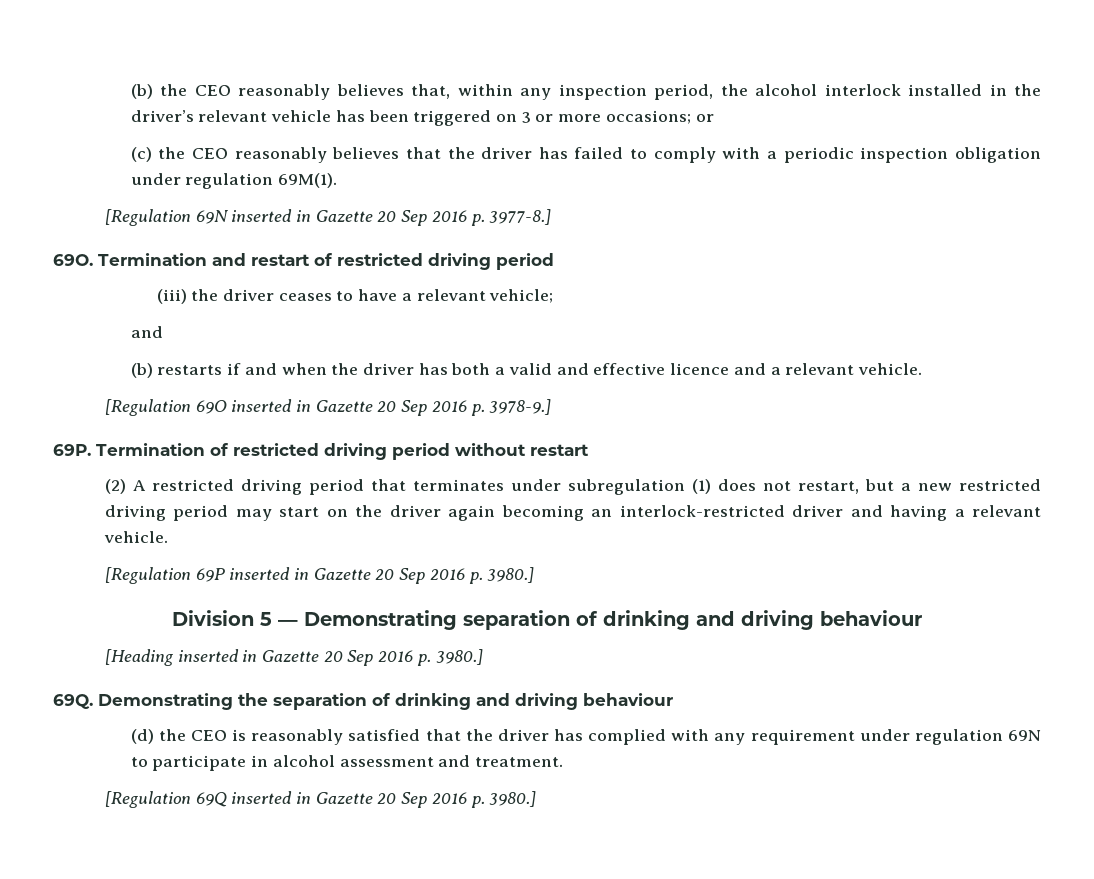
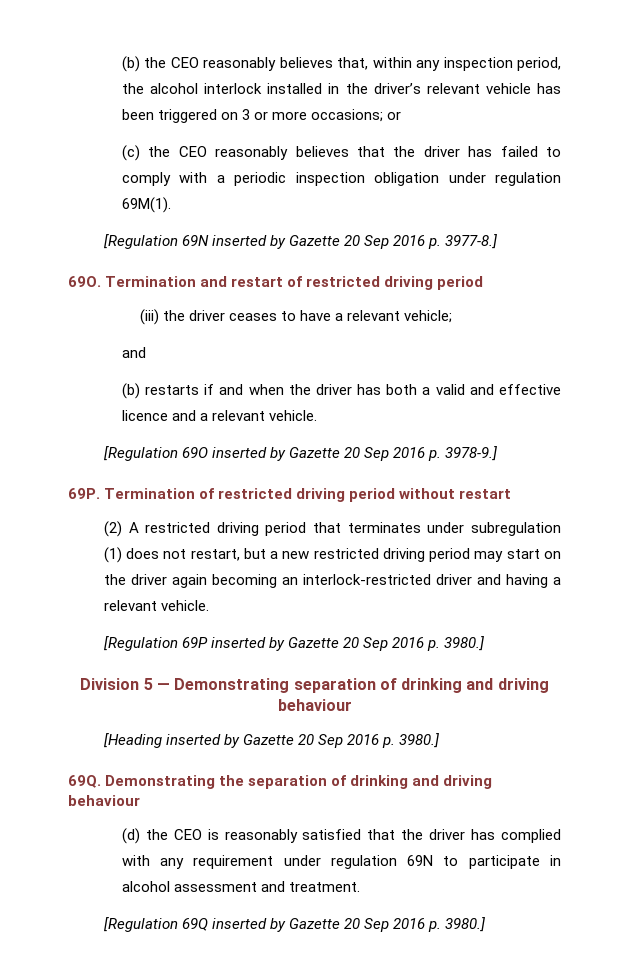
[295,210,311,222] in -> [270,235,287,249] by
[295,400,311,412] in -> [270,447,287,461] by
[293,568,309,580] in -> [269,637,286,651] by
[242,650,258,662] in -> [224,734,241,748] by
[295,792,311,804] in -> [270,918,287,932] by

